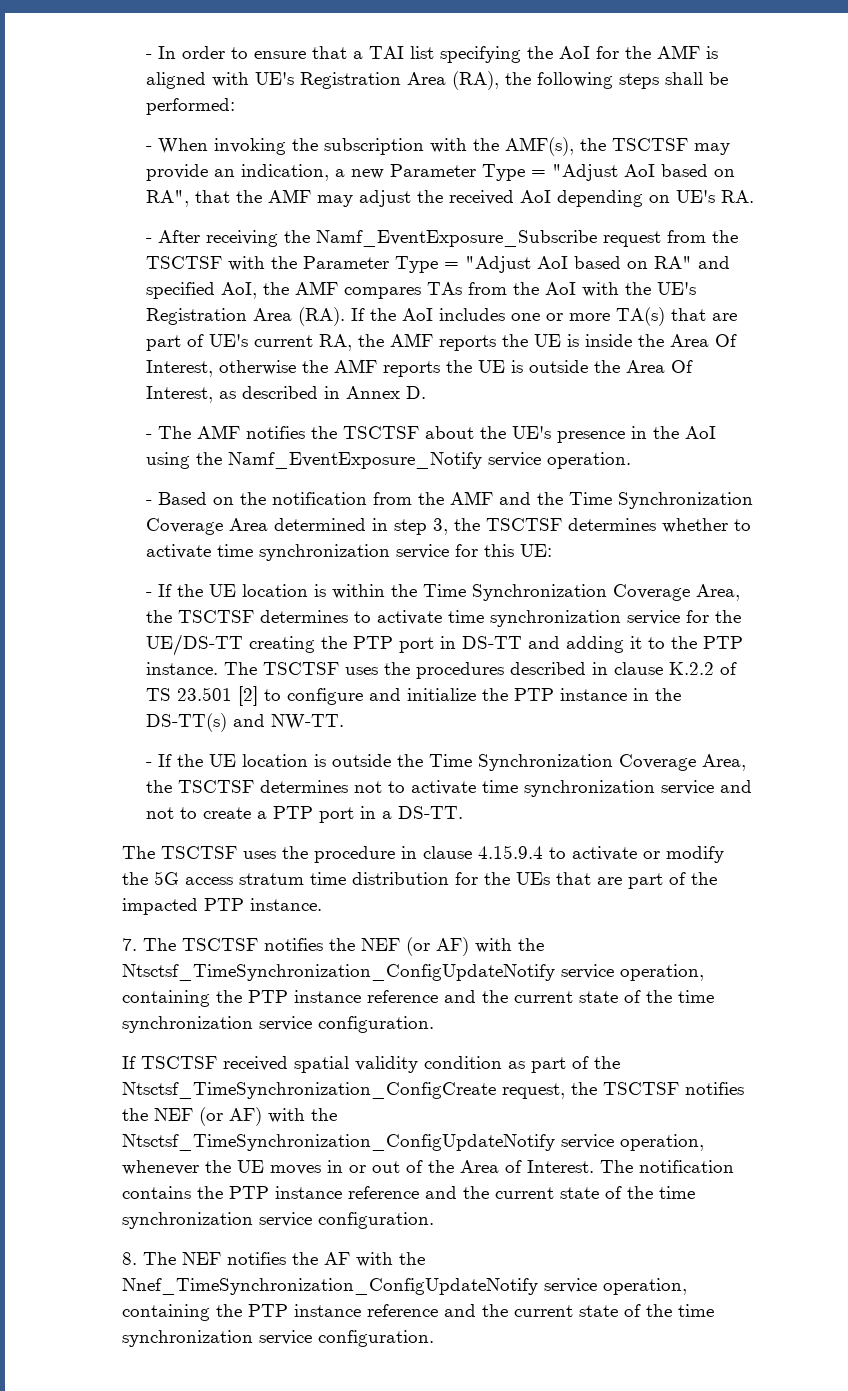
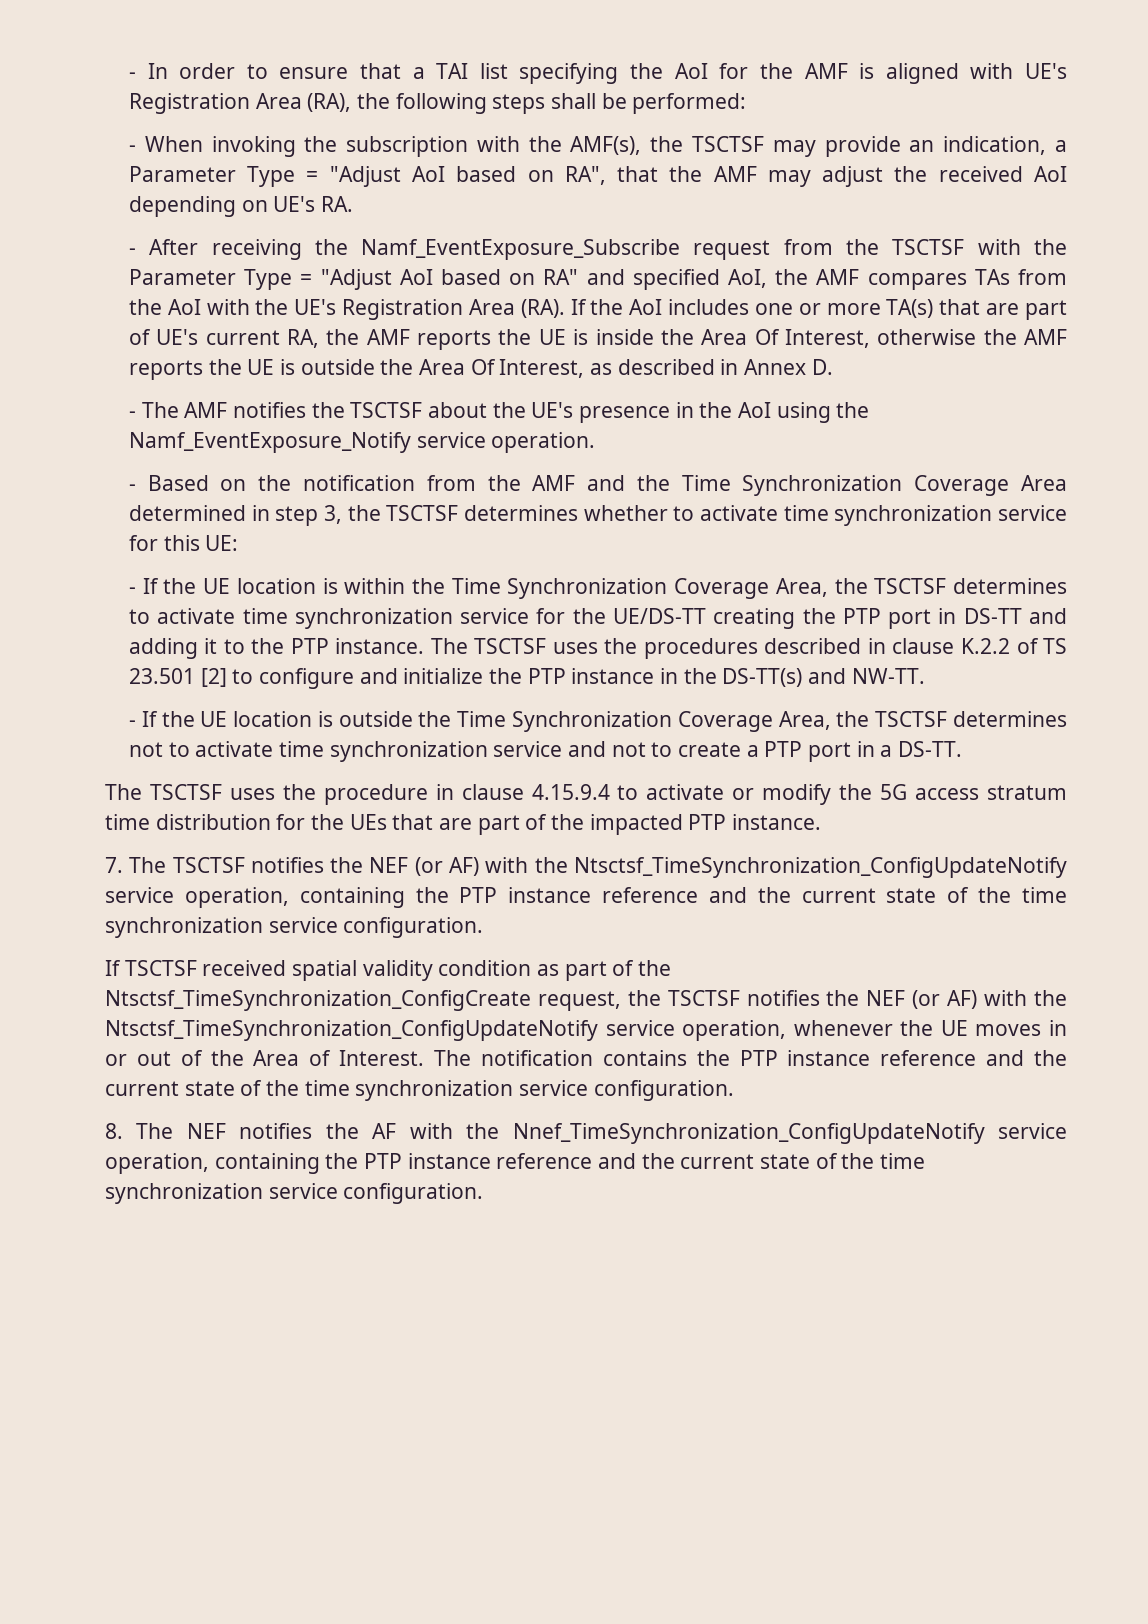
[350,169,384,179] new -> (1068, 146) none

